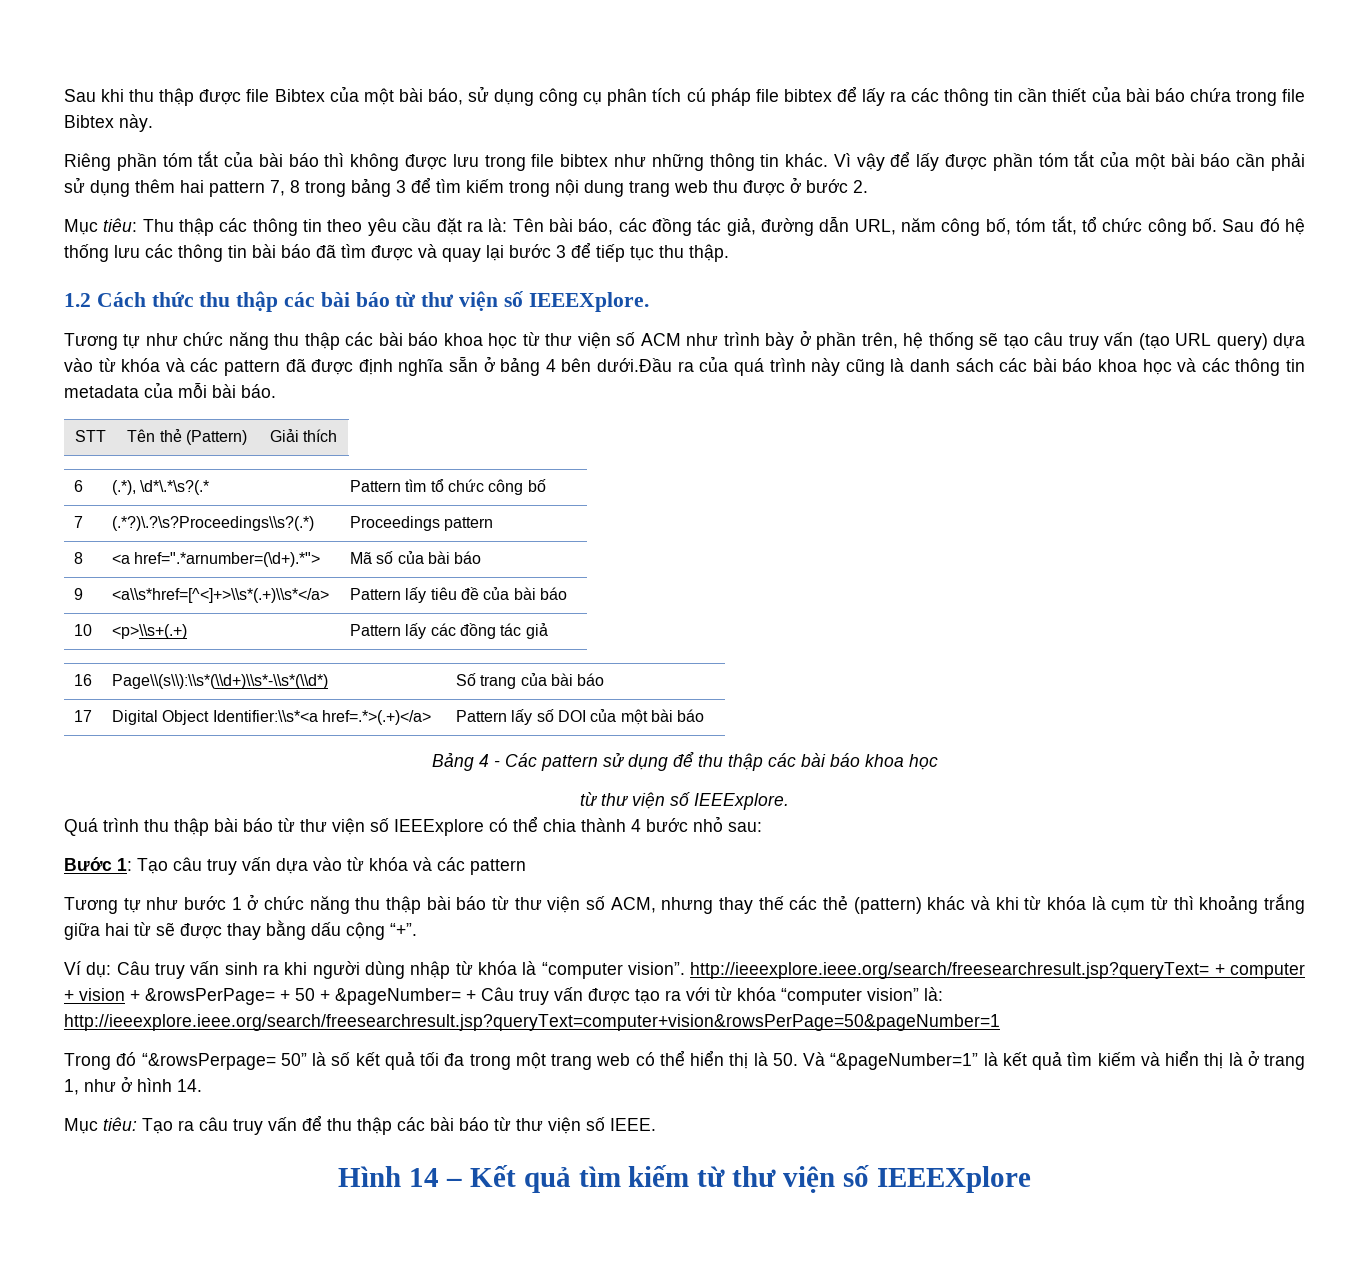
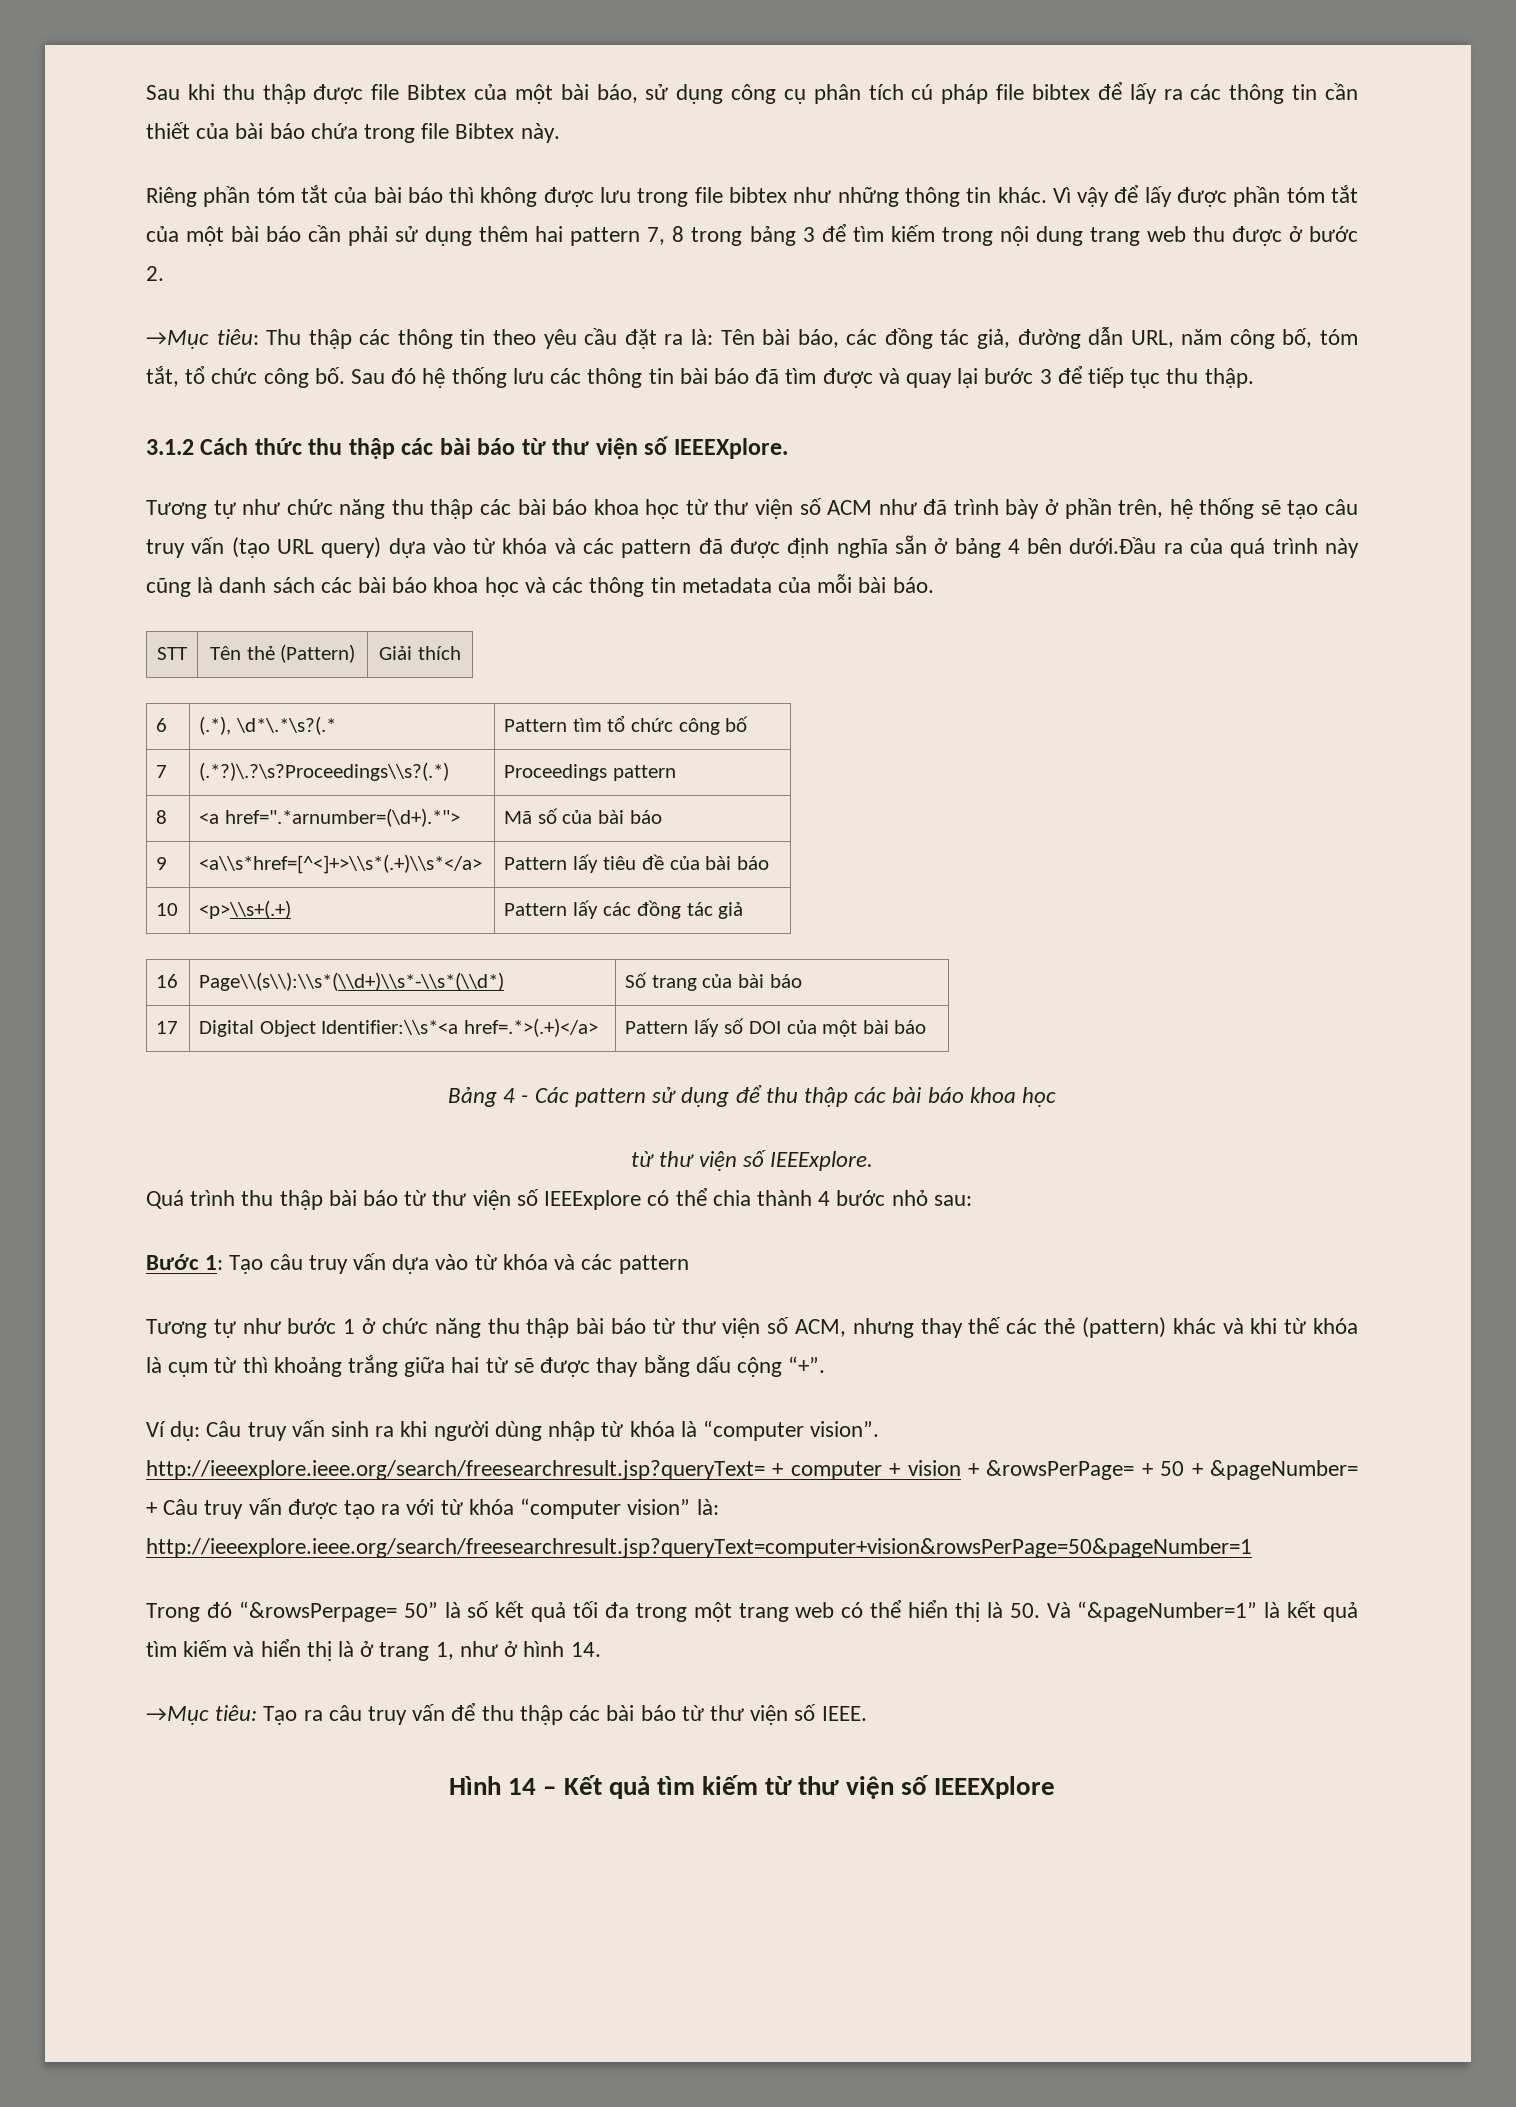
[64,219,98,235] Mục -> [146,330,209,349] →Mục
[64,293,91,307] 1.2 -> [146,439,194,455] 3.1.2
(719, 339) none -> [923,499,948,515] đã
[64,1118,98,1134] Mục -> [146,1706,209,1725] →Mục

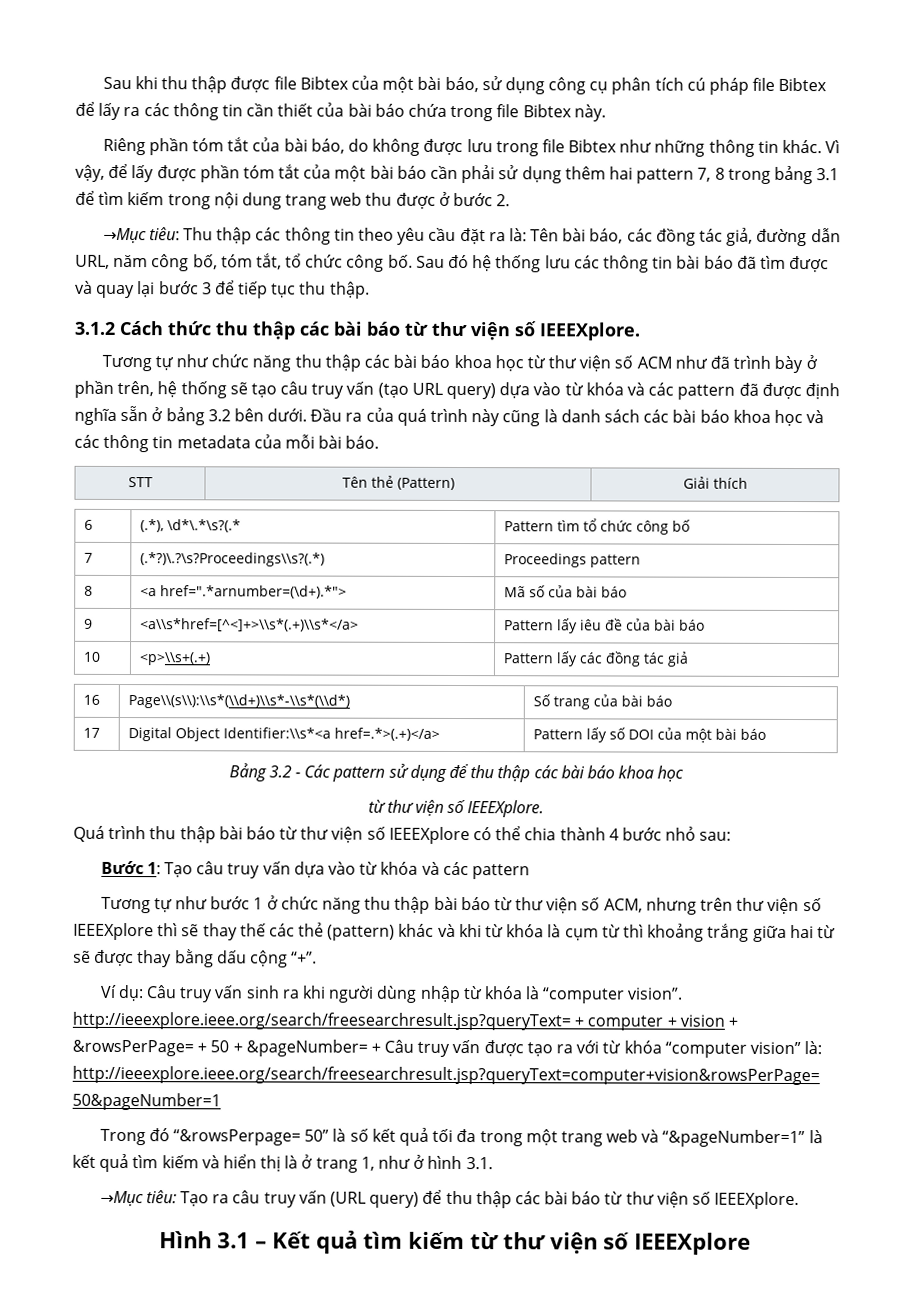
[1032,84,1091,100] bibtex -> [778,77,828,92] Bibtex
[407,187,475,203] báo thì -> [310,138,369,154] báo, do
[729,187,787,203] bibtex -> [568,139,618,153] Bibtex
[1077,187,1110,207] vậy -> [75,164,105,182] vậy,
[802,227,815,242] 3 -> [816,168,840,181] 3.1
[1007,537,1157,554] 4 bên dưới.Đầu -> [207,408,343,422] 3.2 bên dưới. Đầu
[603,856,637,870] tiêu -> [580,619,603,631] iêu
[503,1088,516,1103] 4 -> [268,765,292,778] 3.2
[770,1151,874,1171] IEEExplore. -> [467,800,545,818] IEEEXplore.
[544,1190,642,1210] IEEExplore -> [388,826,470,845] IEEEXplore
(914, 1328) none -> [699,897,822,915] [73,922,200,941] trên thư viện số IEEEXplore thì sẽ
[841,1600,1071,1622] có thể hiển thị là 50. Và -> [641,1129,660,1143] và
[570,1642,601,1657] 14. -> [465,1157,493,1170] 3.1.
(446, 1712) none -> [329,1191,420,1208] (URL query)
[821,1706,867,1721] IEEE. -> [714,1191,800,1210] IEEEXplore.
[508,1778,537,1795] 14 -> [217,1232,250,1249] 3.1

